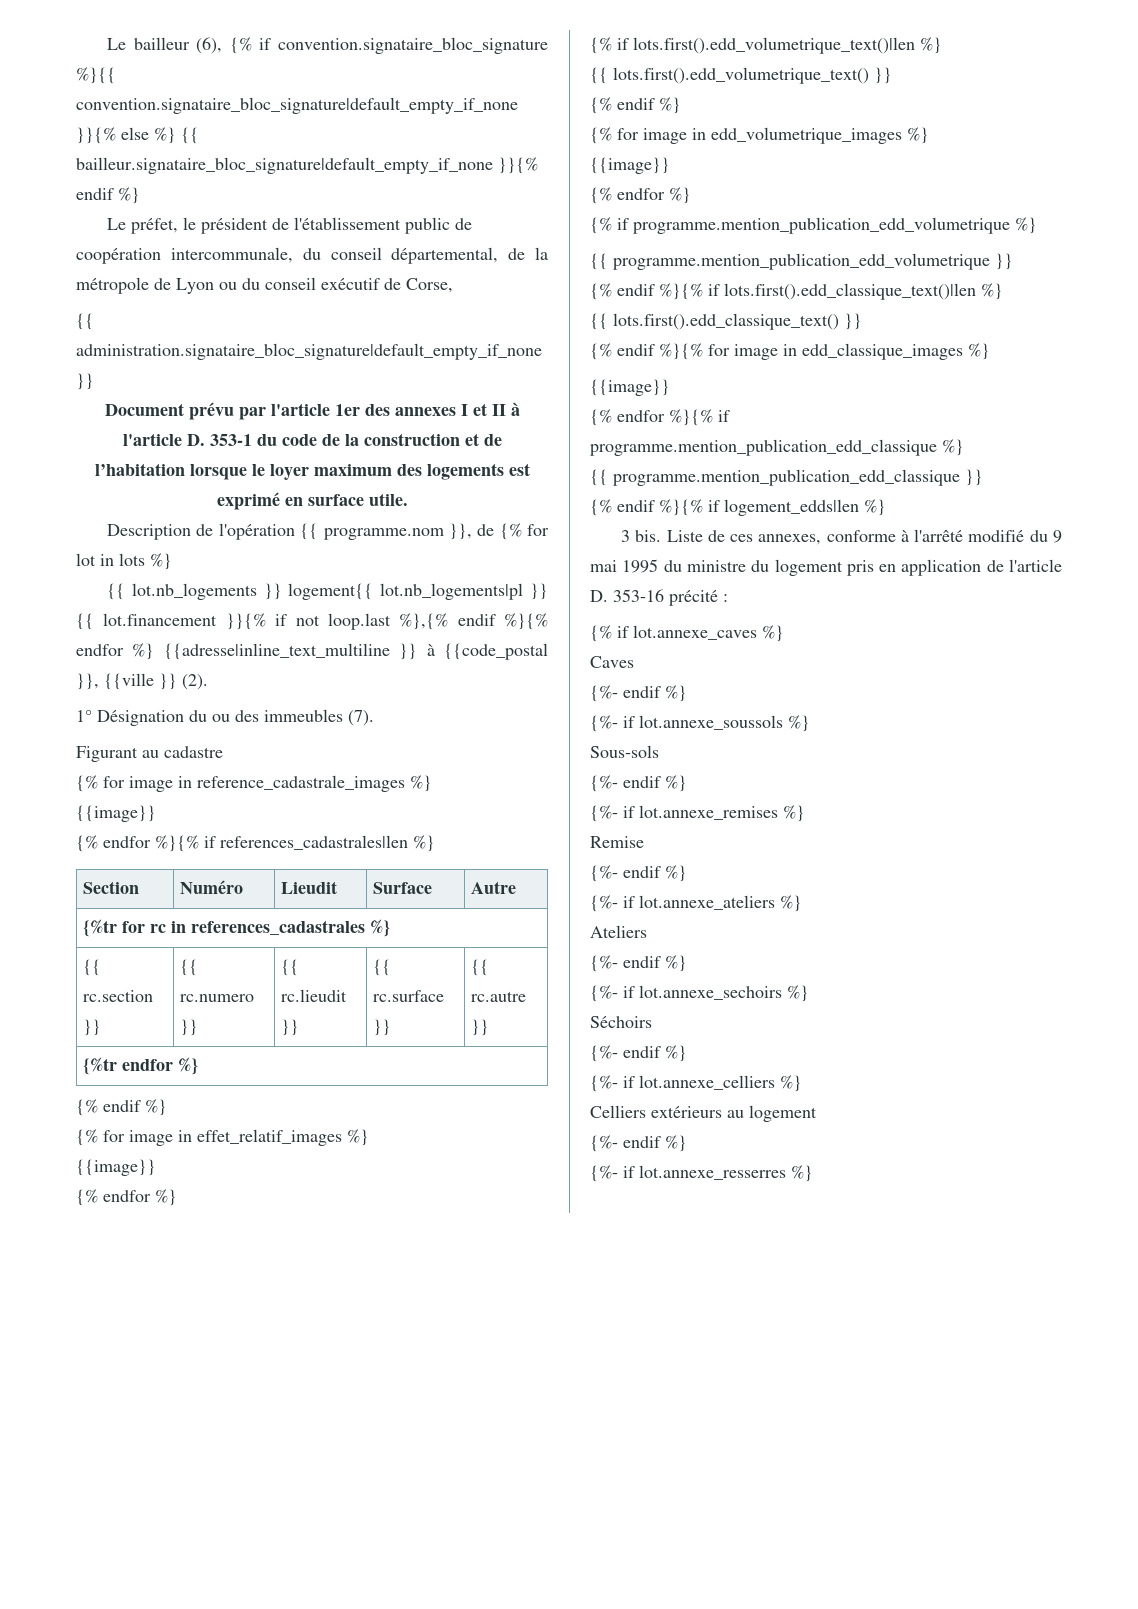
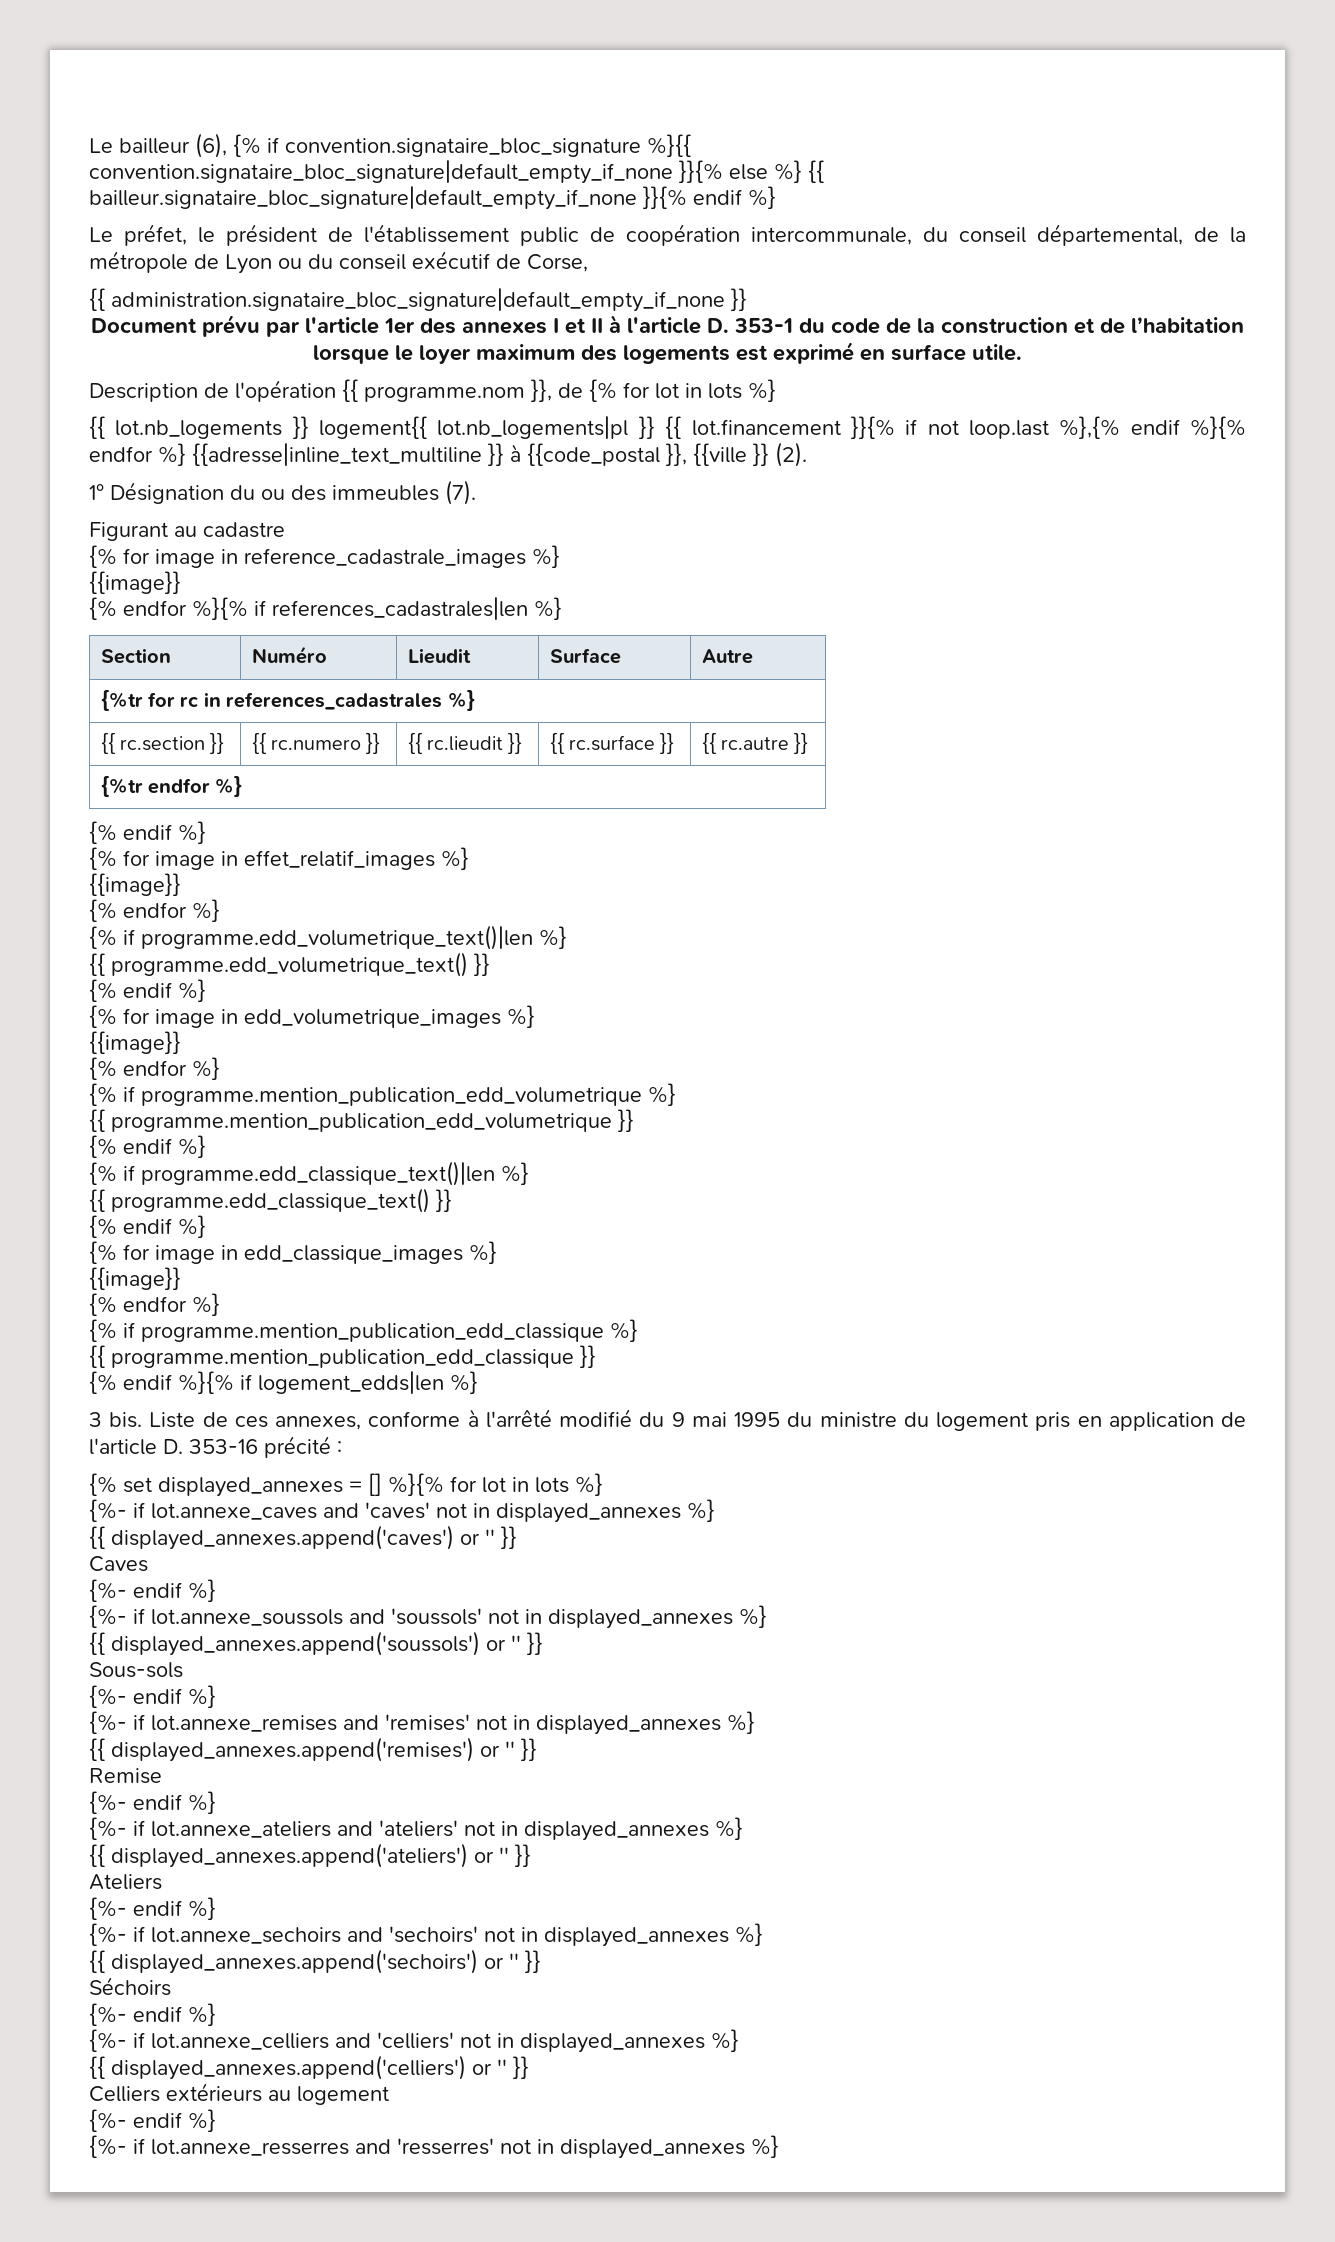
[633,37,942,54] [590,67,869,84] lots.first().edd_volumetrique_text()|len %} // {{ lots.first().edd_volumetrique_text() -> [141,925,567,950] [89,952,468,977] programme.edd_volumetrique_text()|len %} // {{ programme.edd_volumetrique_text()
[659,283,1003,300] [590,313,862,330] [590,343,703,360] %}{% if lots.first().edd_classique_text()|len %} // {{ lots.first().edd_classique_text() }} // {% endif %}{% -> [178,1135,206,1158] [89,1161,529,1186] [89,1188,452,1213] [89,1215,206,1238] [89,1241,117,1264] %} // {% if programme.edd_classique_text()|len %} // {{ programme.edd_classique_text() }} // {% endif %} // {%
[669,409,713,426] %}{% -> [192,1293,220,1316] [89,1319,117,1342] %} // {%
[617,625,784,642] if lot.annexe_caves %} -> [123,1473,603,1497] [89,1499,715,1523] [89,1525,517,1550] set displayed_annexes = [] %}{% for lot in lots %} // {%- if lot.annexe_caves and 'caves' not in displayed_annexes %} // {{ displayed_annexes.append('caves') or '' }}
[788,715,810,732] %} -> [349,1605,767,1629] [89,1631,543,1656] and 'soussols' not in displayed_annexes %} // {{ displayed_annexes.append('soussols') or '' }}
[783,805,805,822] %} -> [343,1711,755,1735] [89,1737,537,1762] and 'remises' not in displayed_annexes %} // {{ displayed_annexes.append('remises') or '' }}
[780,895,802,912] %} -> [337,1817,743,1841] [89,1843,531,1868] and 'ateliers' not in displayed_annexes %} // {{ displayed_annexes.append('ateliers') or '' }}
[787,985,809,1002] %} -> [347,1923,763,1947] [89,1949,541,1974] and 'sechoirs' not in displayed_annexes %} // {{ displayed_annexes.append('sechoirs') or '' }}
[780,1075,802,1092] %} -> [335,2029,739,2053] [89,2055,529,2080] and 'celliers' not in displayed_annexes %} // {{ displayed_annexes.append('celliers') or '' }}
(786, 1172) none -> [355,2138,745,2159] and 'resserres' not in displayed_annexes

